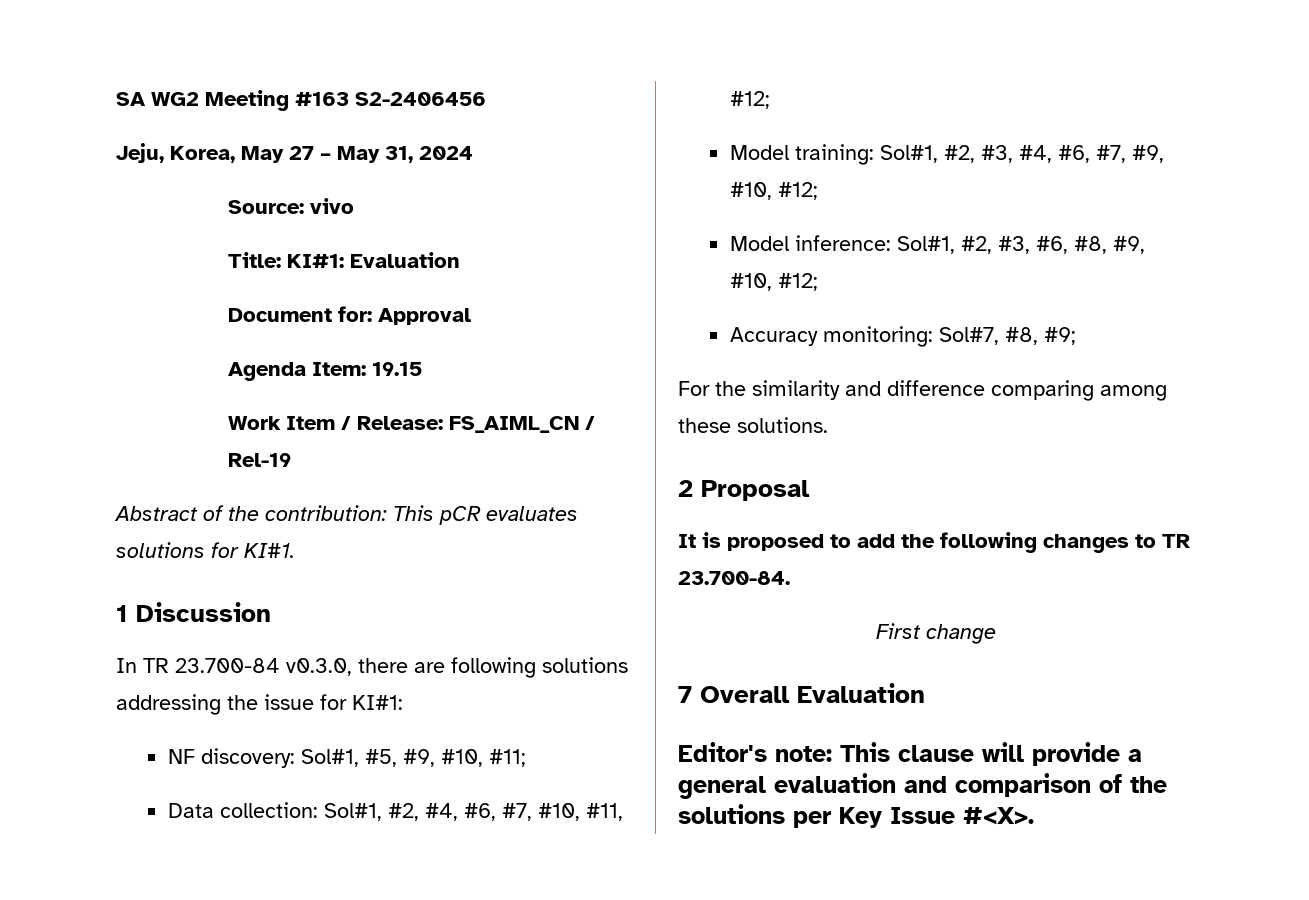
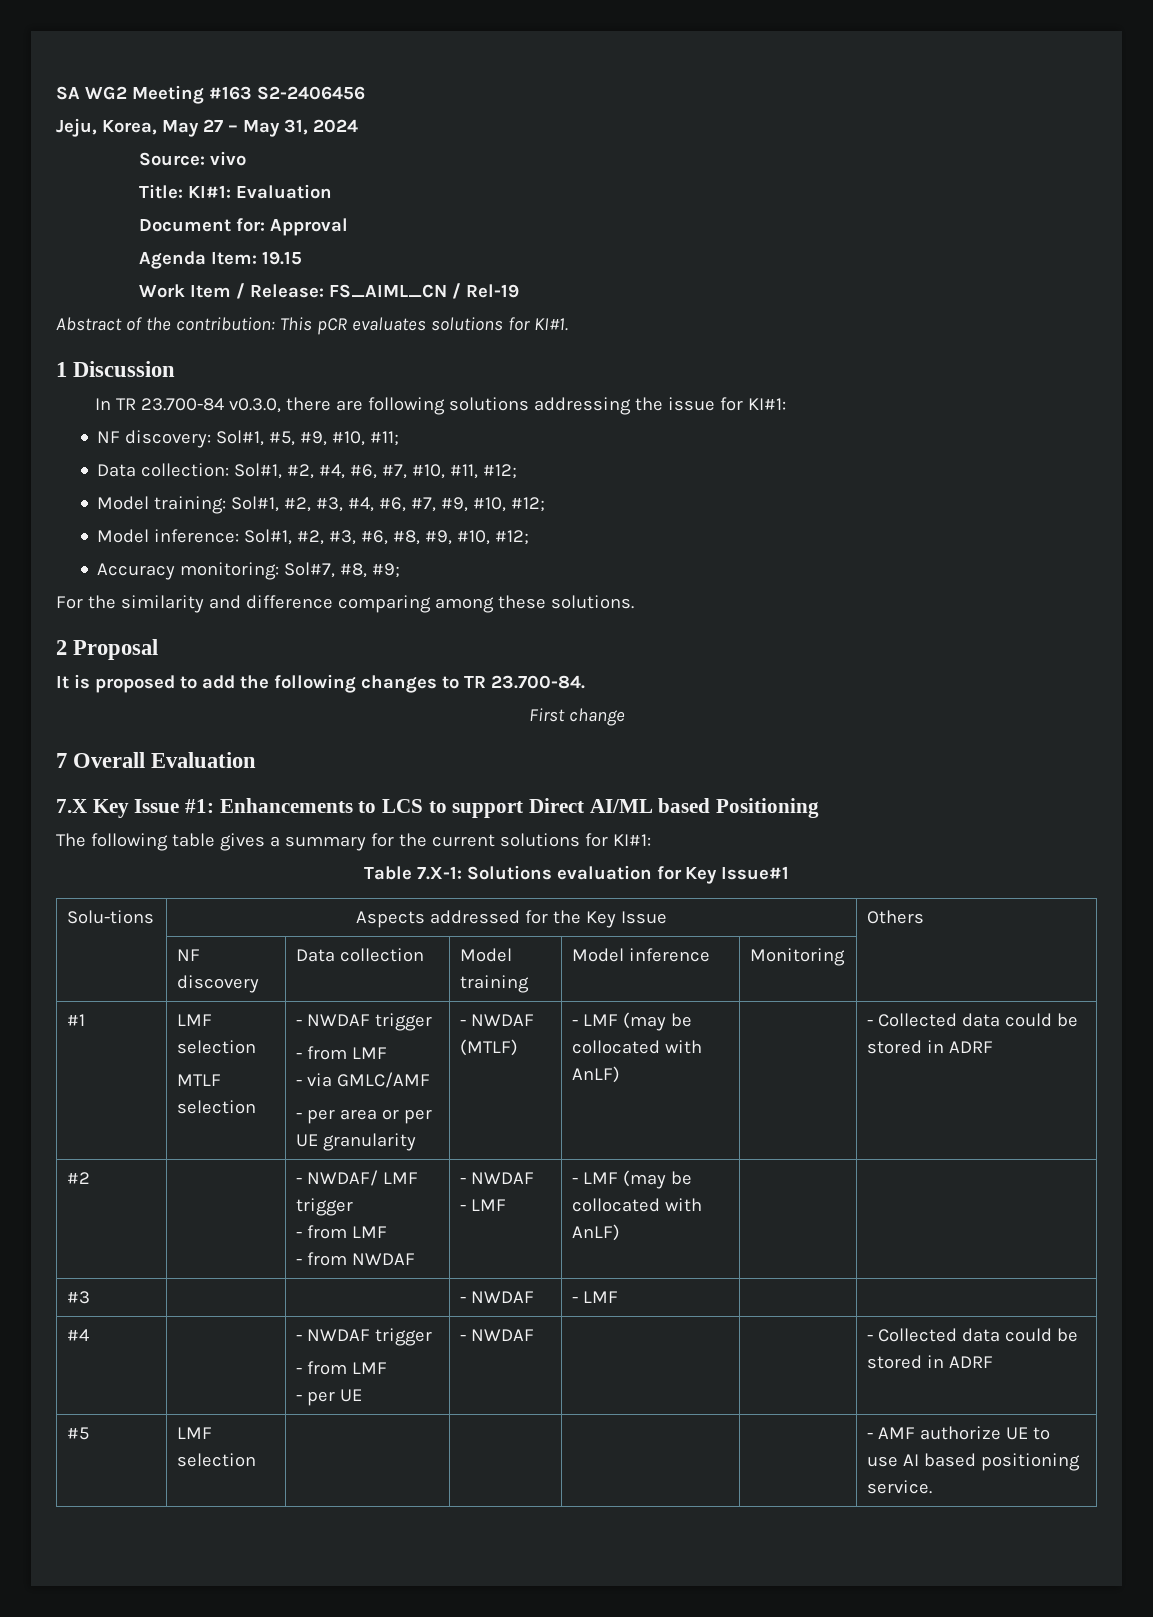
[678,742,1142,766] [678,773,1167,799] [678,804,1034,828] Editor's note: This clause will provide a general evaluation and comparison of the solutions per Key Issue #<X>. -> [56,798,820,818] [56,833,651,851] [363,865,790,884] [67,910,155,924] [356,910,667,928] [867,910,925,924] [177,949,201,961] [177,975,260,993] [296,948,425,962] [460,948,513,962] [460,975,530,993] [572,948,711,962] [750,948,846,966] [67,1014,86,1026] [177,1014,213,1026] [177,1040,257,1054] [177,1074,222,1086] [177,1100,257,1114] [296,1013,433,1031] [296,1046,388,1060] [296,1072,431,1088] [296,1109,433,1124] [296,1133,417,1151] [460,1014,535,1026] [460,1039,519,1056] [572,1012,693,1031] [572,1040,703,1054] [572,1066,621,1083] [867,1013,1079,1027] [867,1040,994,1054] [67,1172,91,1184] [296,1170,419,1186] [296,1198,354,1216] [296,1225,388,1239] [296,1252,416,1266] [460,1172,535,1184] [460,1199,507,1211] [572,1170,693,1189] [572,1198,703,1212] [572,1224,621,1241] [67,1291,91,1304] [460,1291,535,1303] [572,1291,619,1303] [67,1329,90,1341] [296,1328,433,1346] [296,1361,388,1375] [296,1389,363,1406] [460,1329,535,1341] [867,1328,1079,1342] [867,1355,994,1369] [67,1427,90,1440] [177,1427,213,1439] [177,1453,257,1467] [867,1426,1051,1440] [867,1453,1081,1471] [867,1480,933,1494] 7.X Key Issue #1: Enhancements to LCS to support Direct AI/ML based Positioning // The following table gives a summary for the current solutions for KI#1: // Table 7.X-1: Solutions evaluation for Key Issue#1 // Solu-tions | Aspects addressed for the Key Issue | Others // | NF discovery | Data collection | Model training | Model inference | Monitoring | // #1 | LMF selection // MTLF selection | - NWDAF trigger // - from LMF // - via GMLC/AMF // - per area or per UE granularity | - NWDAF (MTLF) | - LMF (may be collocated with AnLF) | | - Collected data could be stored in ADRF // #2 | | - NWDAF/ LMF trigger // - from LMF // - from NWDAF | - NWDAF // - LMF | - LMF (may be collocated with AnLF) | | // #3 | | | - NWDAF | - LMF | | // #4 | | - NWDAF trigger // - from LMF // - per UE | - NWDAF | | | - Collected data could be stored in ADRF // #5 | LMF selection | | | | | - AMF authorize UE to use AI based positioning service.

